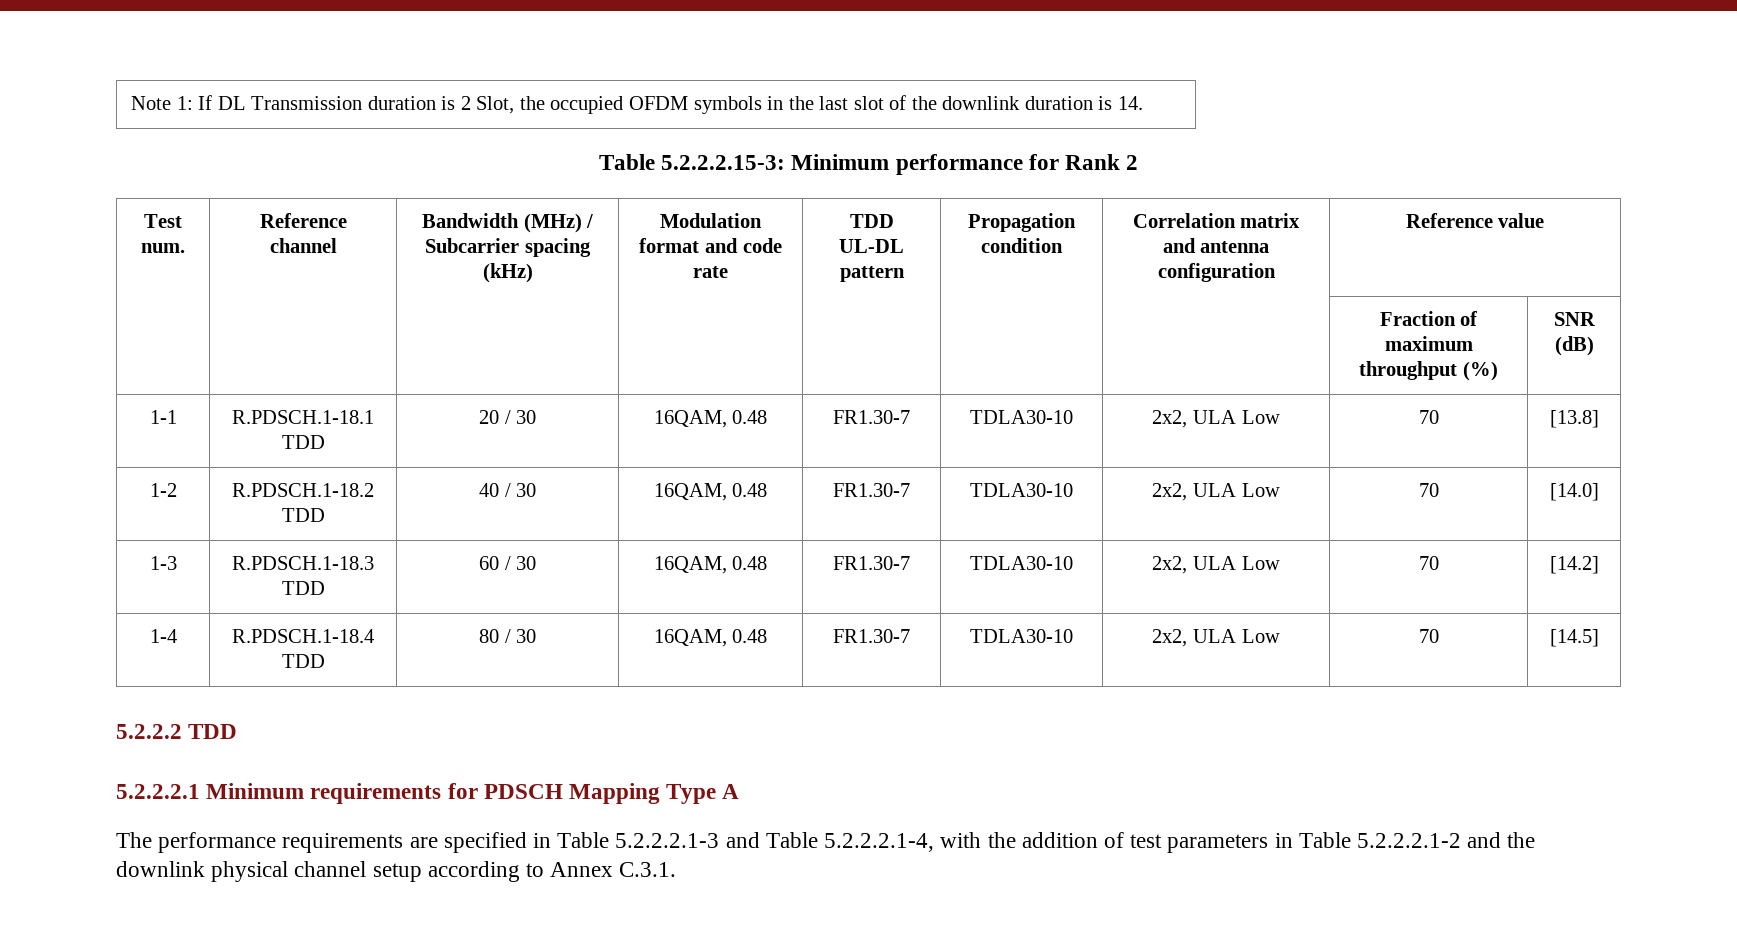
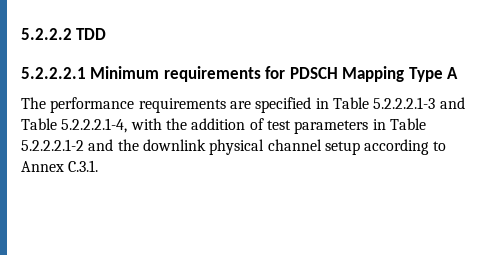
[131,95,1143,114] [598,154,1139,175] [144,214,182,228] [141,243,185,253] [259,213,347,228] [269,238,337,253] [421,213,594,233] [425,238,591,257] [482,263,533,283] [660,213,762,228] [639,238,782,253] [693,266,728,278] [849,214,894,228] [839,239,904,253] [839,266,905,282] [968,213,1076,232] [981,238,1063,253] [1132,213,1301,228] [1162,238,1270,253] [1157,263,1276,282] [1405,213,1545,228] [1379,311,1479,326] [1384,336,1473,351] [1359,361,1498,381] [1553,312,1595,326] [1554,336,1594,356] [149,410,177,424] [232,410,374,424] [281,435,325,449] [478,410,537,424] [653,410,768,428] [833,410,910,424] [970,410,1073,424] [1152,410,1280,428] [1418,410,1439,424] [1549,410,1599,428] [149,483,177,497] [232,483,374,497] [281,508,325,522] [478,483,537,497] [653,483,768,501] [833,483,910,497] [970,483,1073,497] [1152,483,1280,501] [1418,483,1439,497] [1549,483,1599,501] [149,556,177,570] [232,556,374,570] [281,581,325,595] [478,556,537,570] [653,556,768,574] [833,556,910,570] [970,556,1073,570] [1152,556,1280,574] [1418,556,1439,570] [1549,556,1599,574] [149,629,177,643] [232,629,374,643] [281,654,325,668] [478,629,537,643] [653,629,768,647] [833,629,910,643] [970,629,1073,643] [1152,629,1280,647] [1418,629,1439,643] [1549,629,1599,647] Note 1: If DL Transmission duration is 2 Slot, the occupied OFDM symbols in the last slot of the downlink duration is 14. // Table 5.2.2.2.15-3: Minimum performance for Rank 2 // Test num. | Reference channel | Bandwidth (MHz) / Subcarrier spacing (kHz) | Modulation format and code rate | TDD UL-DL pattern | Propagation condition | Correlation matrix and antenna configuration | Reference value // | | | | | | | Fraction of maximum throughput (%) | SNR (dB) // 1-1 | R.PDSCH.1-18.1 TDD | 20 / 30 | 16QAM, 0.48 | FR1.30-7 | TDLA30-10 | 2x2, ULA Low | 70 | [13.8] // 1-2 | R.PDSCH.1-18.2 TDD | 40 / 30 | 16QAM, 0.48 | FR1.30-7 | TDLA30-10 | 2x2, ULA Low | 70 | [14.0] // 1-3 | R.PDSCH.1-18.3 TDD | 60 / 30 | 16QAM, 0.48 | FR1.30-7 | TDLA30-10 | 2x2, ULA Low | 70 | [14.2] // 1-4 | R.PDSCH.1-18.4 TDD | 80 / 30 | 16QAM, 0.48 | FR1.30-7 | TDLA30-10 | 2x2, ULA Low | 70 | [14.5] // -> (21, 34) none

